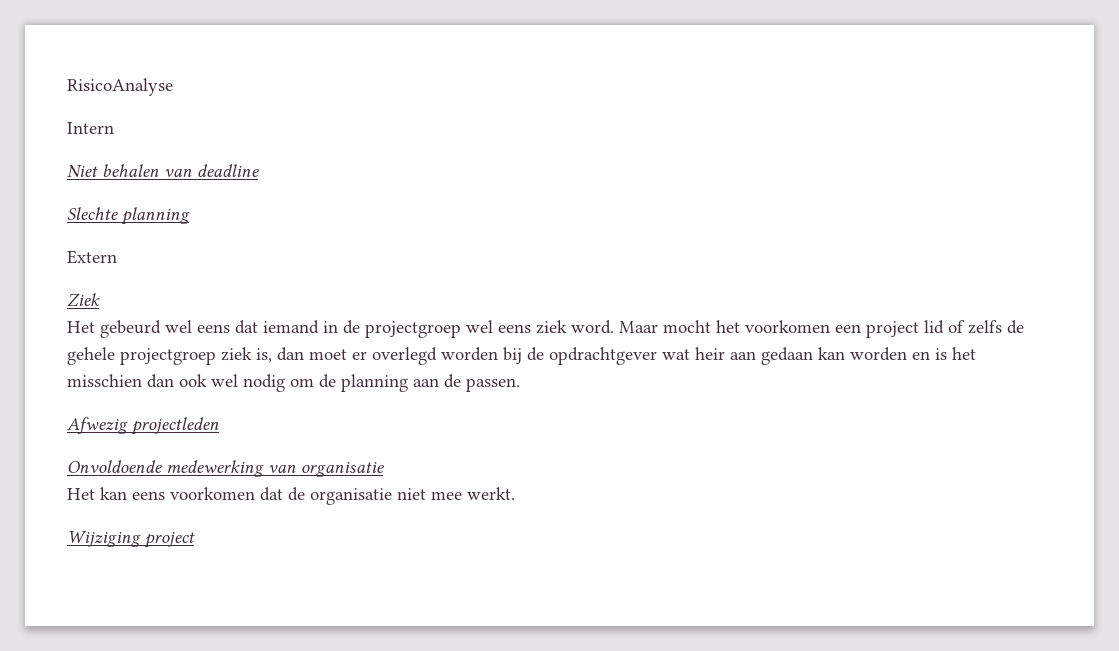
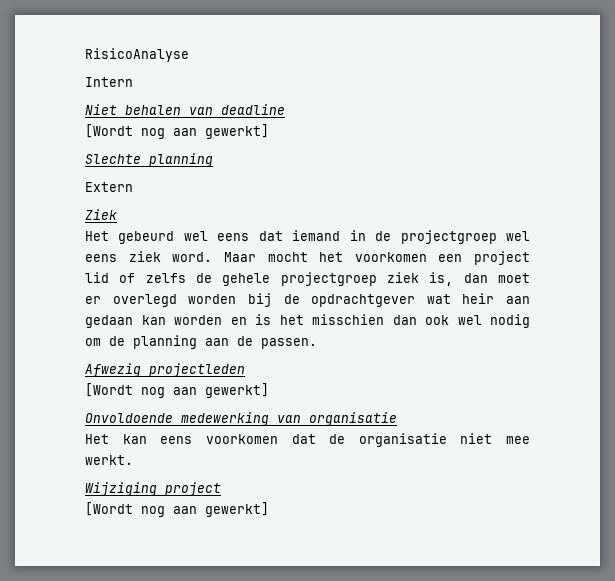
(259, 170) none -> [85,124,269,139] // [Wordt nog aan gewerkt]
(219, 426) none -> [85,383,269,398] // [Wordt nog aan gewerkt]
(195, 540) none -> [85,502,269,517] // [Wordt nog aan gewerkt]

